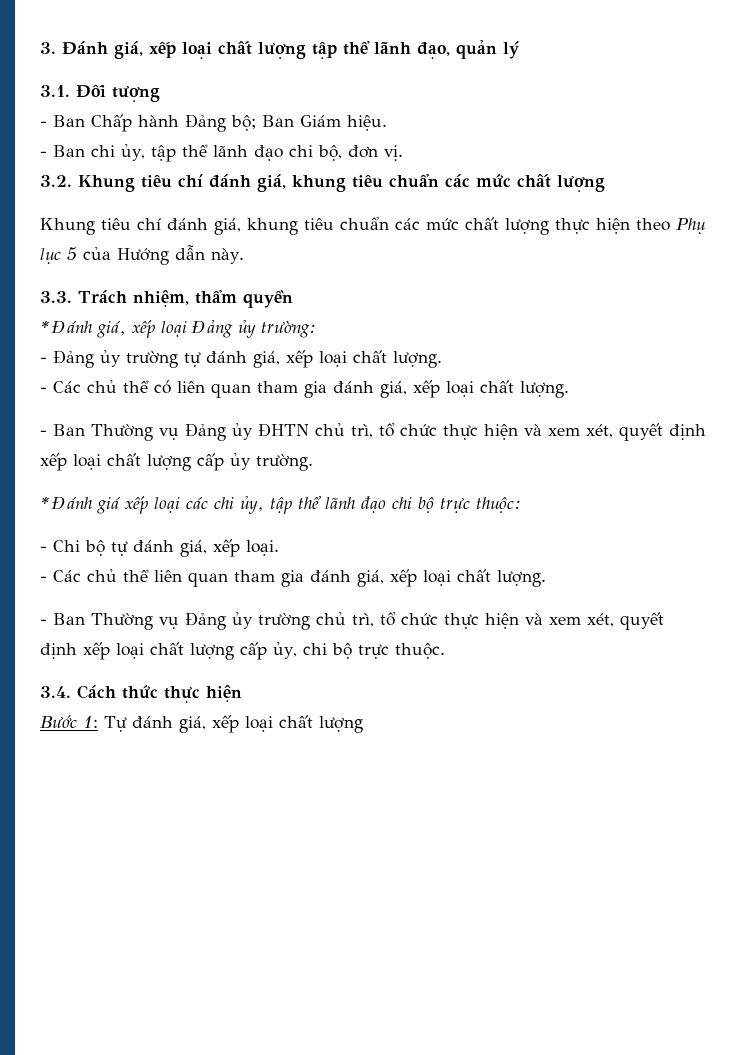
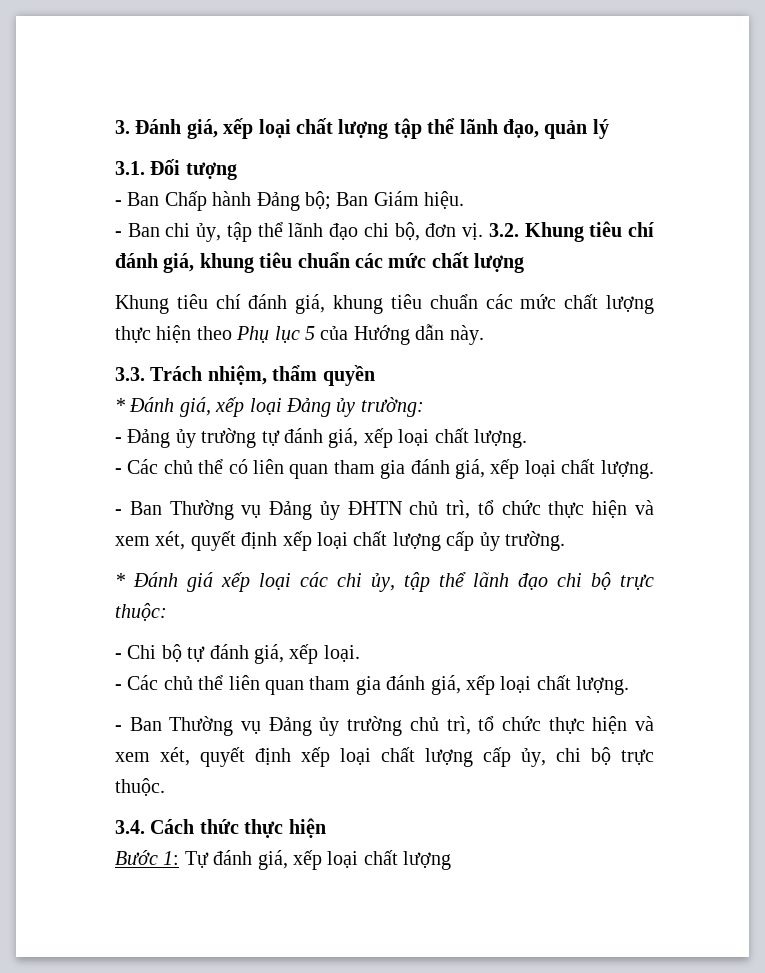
(403, 153) // -> (484, 231) none

